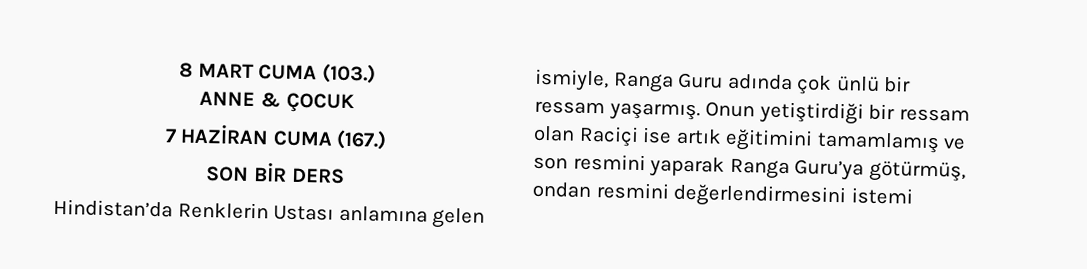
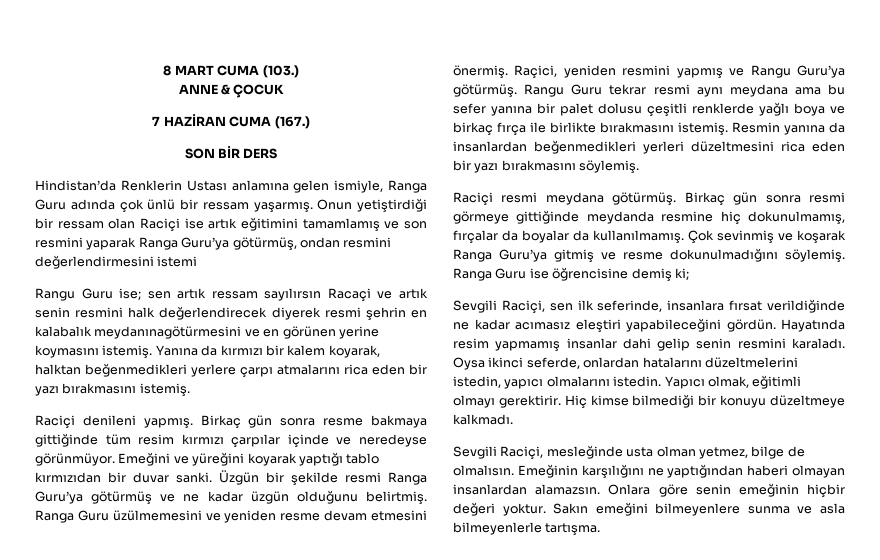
(913, 196) none -> [35,288,428,302] [35,306,428,321] [35,326,379,339] [35,345,380,359] [35,363,427,378] [35,383,190,397] [35,415,427,429] [35,433,427,448] [35,452,380,466] [35,470,427,486] [35,490,427,505] [35,510,427,523] [453,65,845,79] [453,84,845,98] [453,102,845,117] [453,122,845,136] [453,140,845,154] [453,160,640,174] [453,192,845,206] [453,210,845,225] [453,230,846,244] [453,248,845,263] [453,267,689,282] [453,299,845,314] [453,318,845,333] [453,338,845,352] [453,357,798,370] [453,375,802,389] [453,394,845,409] [453,414,513,425] [453,445,805,460] [453,464,845,479] [453,483,845,498] [453,502,845,516] [453,522,601,536] // Rangu Guru ise; sen artık ressam sayılırsın Racaçi ve artık senin resmini halk değerlendirecek diyerek resmi şehrin en kalabalık meydanınagötürmesini ve en görünen yerine koymasını istemiş. Yanına da kırmızı bir kalem koyarak, halktan beğenmedikleri yerlere çarpı atmalarını rica eden bir yazı bırakmasını istemiş. // Raciçi denileni yapmış. Birkaç gün sonra resme bakmaya gittiğinde tüm resim kırmızı çarpılar içinde ve neredeyse görünmüyor. Emeğini ve yüreğini koyarak yaptığı tablo kırmızıdan bir duvar sanki. Üzgün bir şekilde resmi Ranga Guru’ya götürmüş ve ne kadar üzgün olduğunu belirtmiş. Ranga Guru üzülmemesini ve yeniden resme devam etmesini önermiş. Raçici, yeniden resmini yapmış ve Rangu Guru’ya götürmüş. Rangu Guru tekrar resmi aynı meydana ama bu sefer yanına bir palet dolusu çeşitli renklerde yağlı boya ve birkaç fırça ile birlikte bırakmasını istemiş. Resmin yanına da insanlardan beğenmedikleri yerleri düzeltmesini rica eden bir yazı bırakmasını söylemiş. // Raciçi resmi meydana götürmüş. Birkaç gün sonra resmi görmeye gittiğinde meydanda resmine hiç dokunulmamış, fırçalar da boyalar da kullanılmamış. Çok sevinmiş ve koşarak Ranga Guru’ya gitmiş ve resme dokunulmadığını söylemiş. Ranga Guru ise öğrencisine demiş ki; // Sevgili Raciçi, sen ilk seferinde, insanlara fırsat verildiğinde ne kadar acımasız eleştiri yapabileceğini gördün. Hayatında resim yapmamış insanlar dahi gelip senin resmini karaladı. Oysa ikinci seferde, onlardan hatalarını düzeltmelerini istedin, yapıcı olmalarını istedin. Yapıcı olmak, eğitimli olmayı gerektirir. Hiç kimse bilmediği bir konuyu düzeltmeye kalkmadı. // Sevgili Raciçi, mesleğinde usta olman yetmez, bilge de olmalısın. Emeğinin karşılığını ne yaptığından haberi olmayan insanlardan alamazsın. Onlara göre senin emeğinin hiçbir değeri yoktur. Sakın emeğini bilmeyenlere sunma ve asla bilmeyenlerle tartışma.

